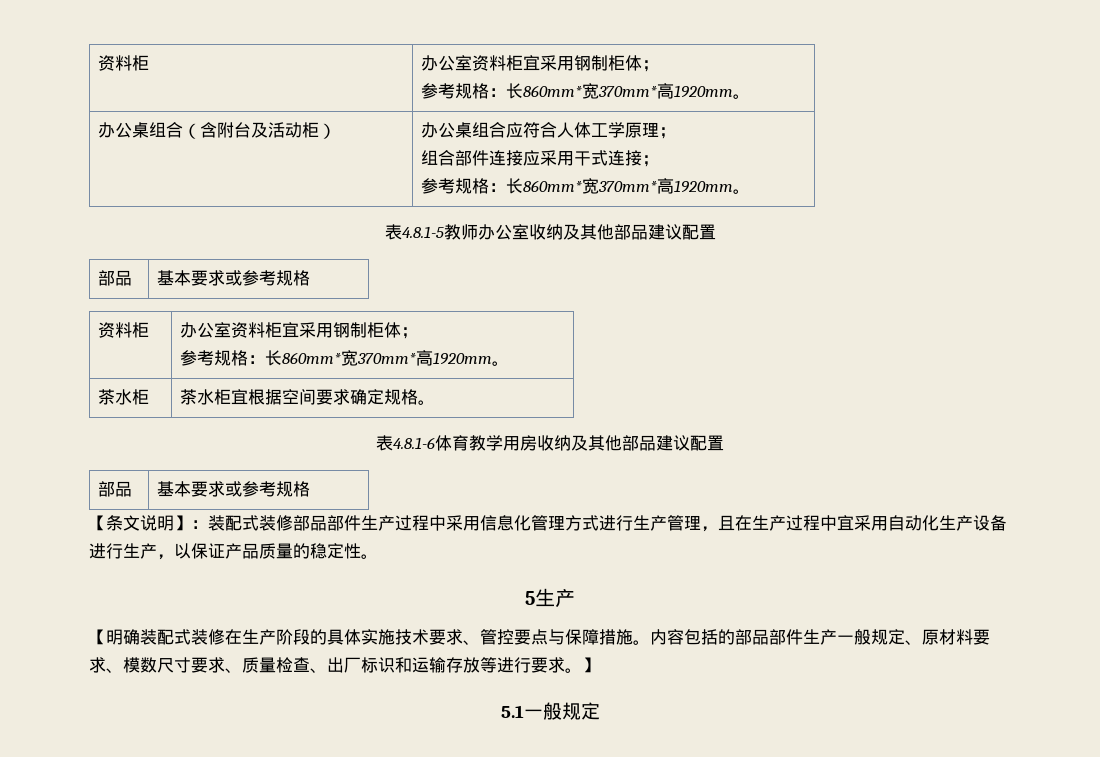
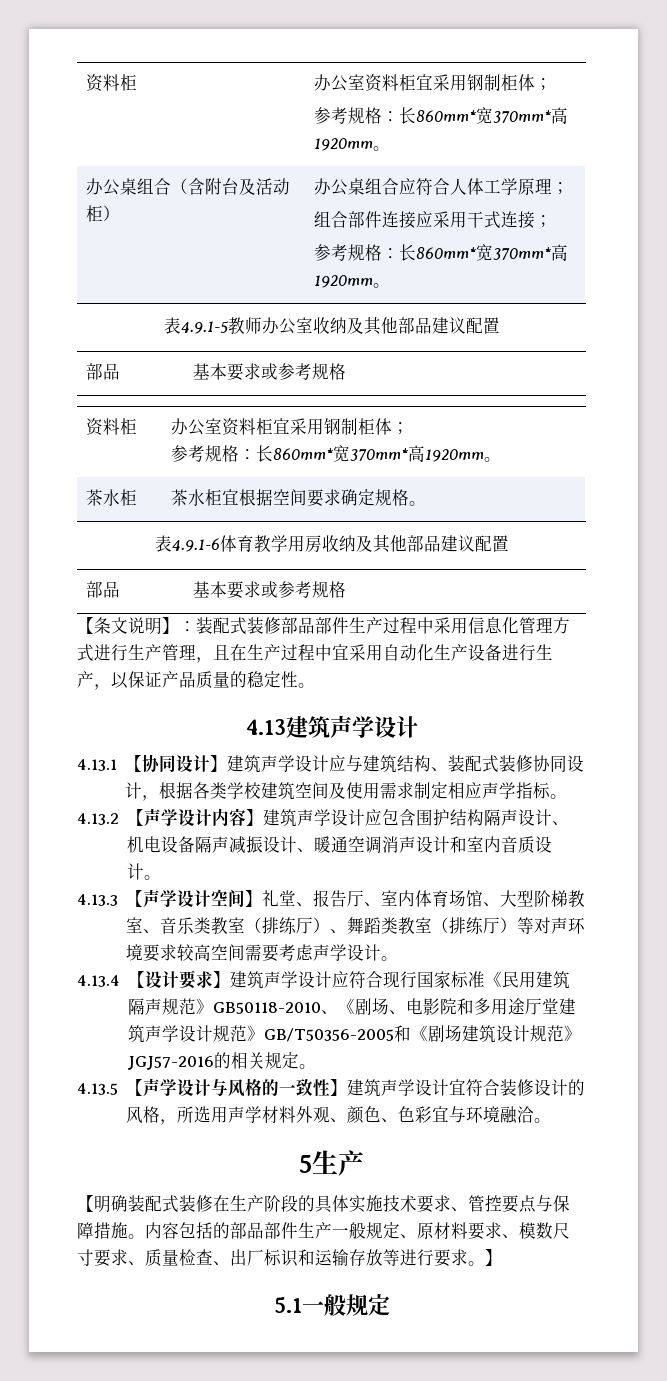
[401,226,444,238] 4.8.1-5 -> [180,321,229,334] 4.9.1-5
[393,437,435,449] 4.8.1-6 -> [171,538,220,552] 4.9.1-6
(378, 556) none -> [245,715,418,738] [77,754,585,773] [125,782,568,801] [77,808,570,827] [127,836,553,854] [127,863,162,880] [77,889,586,908] [126,917,586,935] [126,944,399,962] [77,970,571,989] [128,998,577,1015] [128,1025,582,1043] [128,1052,317,1070] [77,1078,586,1097] [126,1106,552,1125] // 4.13建筑声学设计 // 4.13.1【协同设计】建筑声学设计应与建筑结构、装配式装修协同设计，根据各类学校建筑空间及使用需求制定相应声学指标。 // 4.13.2【声学设计内容】建筑声学设计应包含围护结构隔声设计、机电设备隔声减振设计、暖通空调消声设计和室内音质设计。 // 4.13.3【声学设计空间】礼堂、报告厅、室内体育场馆、大型阶梯教室、音乐类教室（排练厅）、舞蹈类教室（排练厅）等对声环境要求较高空间需要考虑声学设计。 // 4.13.4【设计要求】建筑声学设计应符合现行国家标准《民用建筑隔声规范》GB50118-2010、《剧场、电影院和多用途厅堂建筑声学设计规范》GB/T50356-2005和《剧场建筑设计规范》JGJ57-2016的相关规定。 // 4.13.5【声学设计与风格的一致性】建筑声学设计宜符合装修设计的风格，所选用声学材料外观、颜色、色彩宜与环境融洽。

